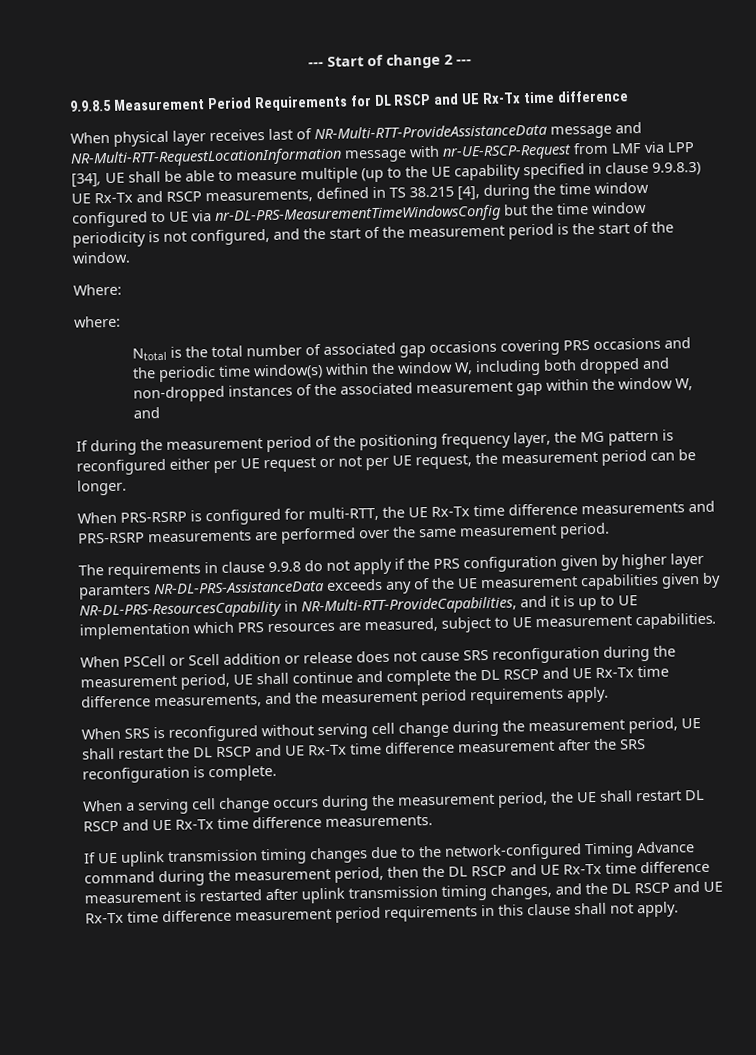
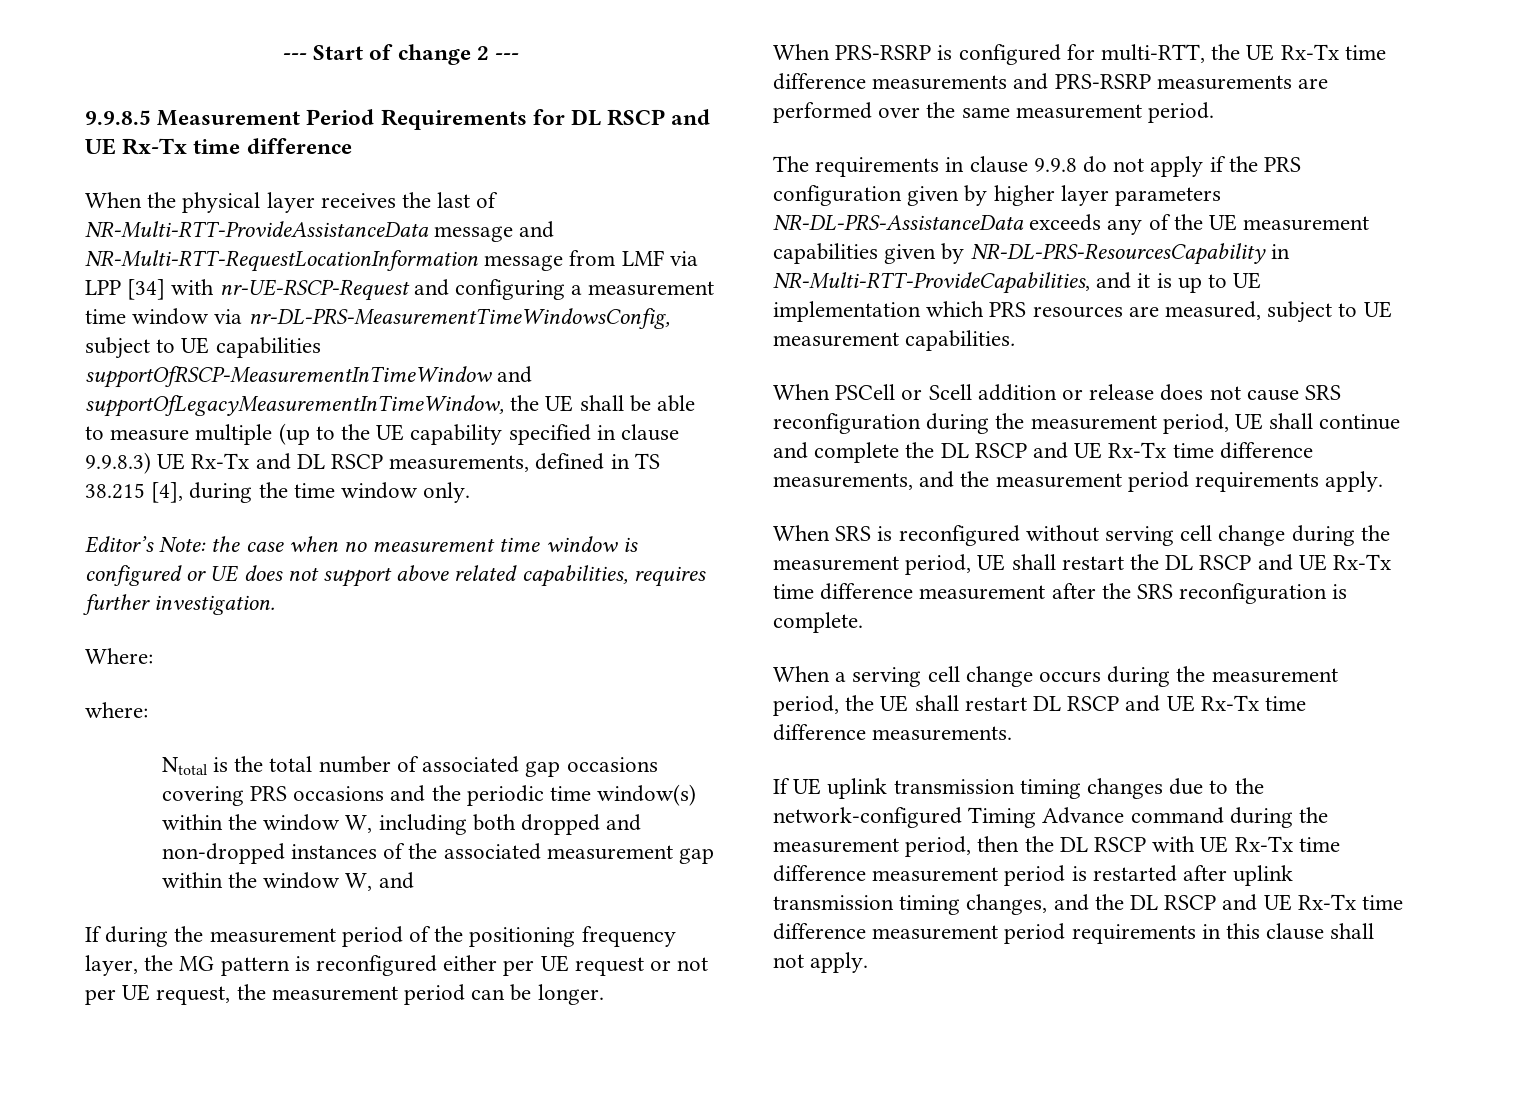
(110, 137) none -> [147,192,177,208] the
(265, 135) none -> [402,192,432,208] the
[409,144,572,161] with nr-UE-RSCP-Request -> (564, 263) none
[71,173,102,188] [34], -> [127,279,715,301] [85,308,670,329] [85,337,321,359] [85,366,533,388] [85,395,540,417] [34] with nr-UE-RSCP-Request and configuring a measurement time window via nr-DL-PRS-MeasurementTimeWindowsConfig, subject to UE capabilities supportOfRSCP-MeasurementInTimeWindow and supportOfLegacyMeasurementInTimeWindow, the
(163, 196) none -> [296,454,325,469] DL
[72,201,647,228] [72,221,674,248] [72,251,131,264] configured to UE via nr-DL-PRS-MeasurementTimeWindowsConfig but the time window periodicity is not configured, and the start of the measurement period is the start of the window. -> [423,482,471,503] [85,536,638,553] [85,565,706,587] [83,594,276,615] only. // Editor’s Note: the case when no measurement time window is configured or UE does not support above related capabilities, requires further investigation.
[79,584,151,600] paramters -> [1115,187,1222,206] parameters
[510,860,710,876] [84,891,181,904] and UE Rx-Tx time difference measurement -> [1152,836,1340,853] [773,865,1066,886] with UE Rx-Tx time difference measurement period

